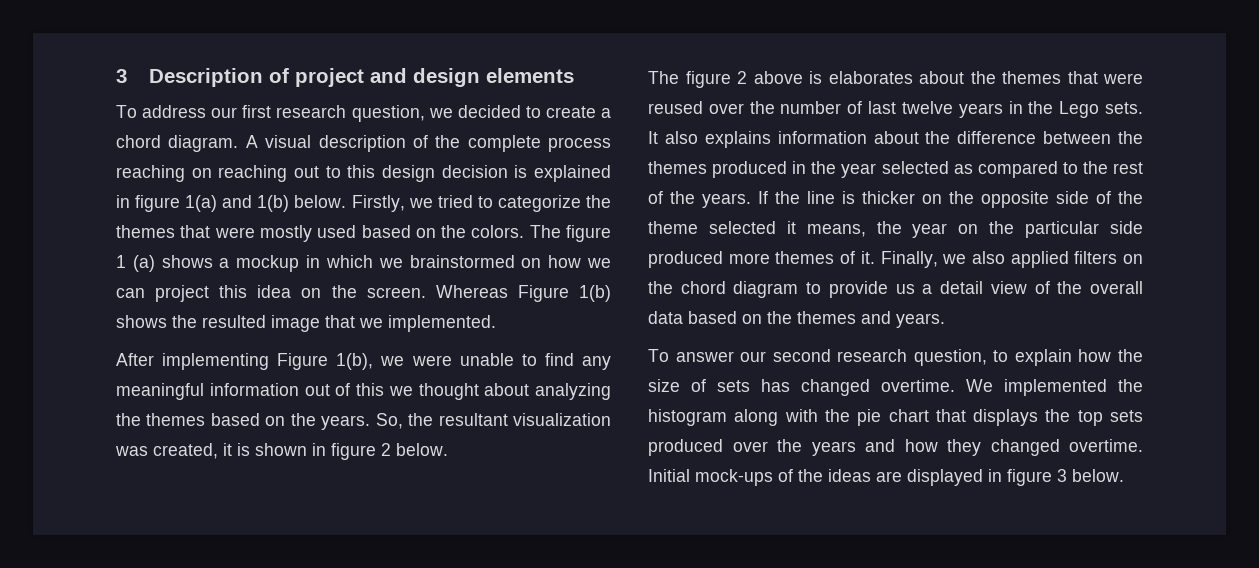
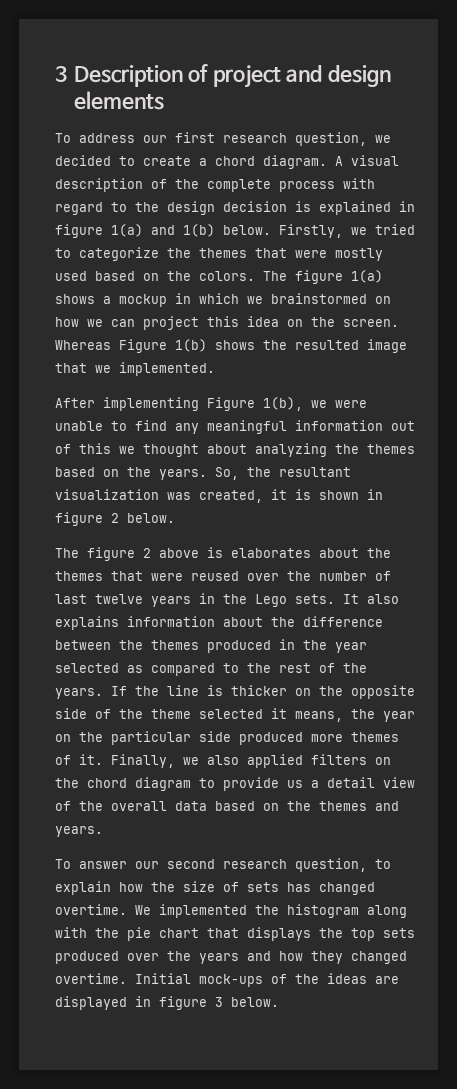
[116,165,376,182] reaching on reaching out to this -> [343,178,375,189] [55,202,159,215] with regard to the
[116,255,155,272] 1 (a) -> [351,270,383,283] 1(a)

